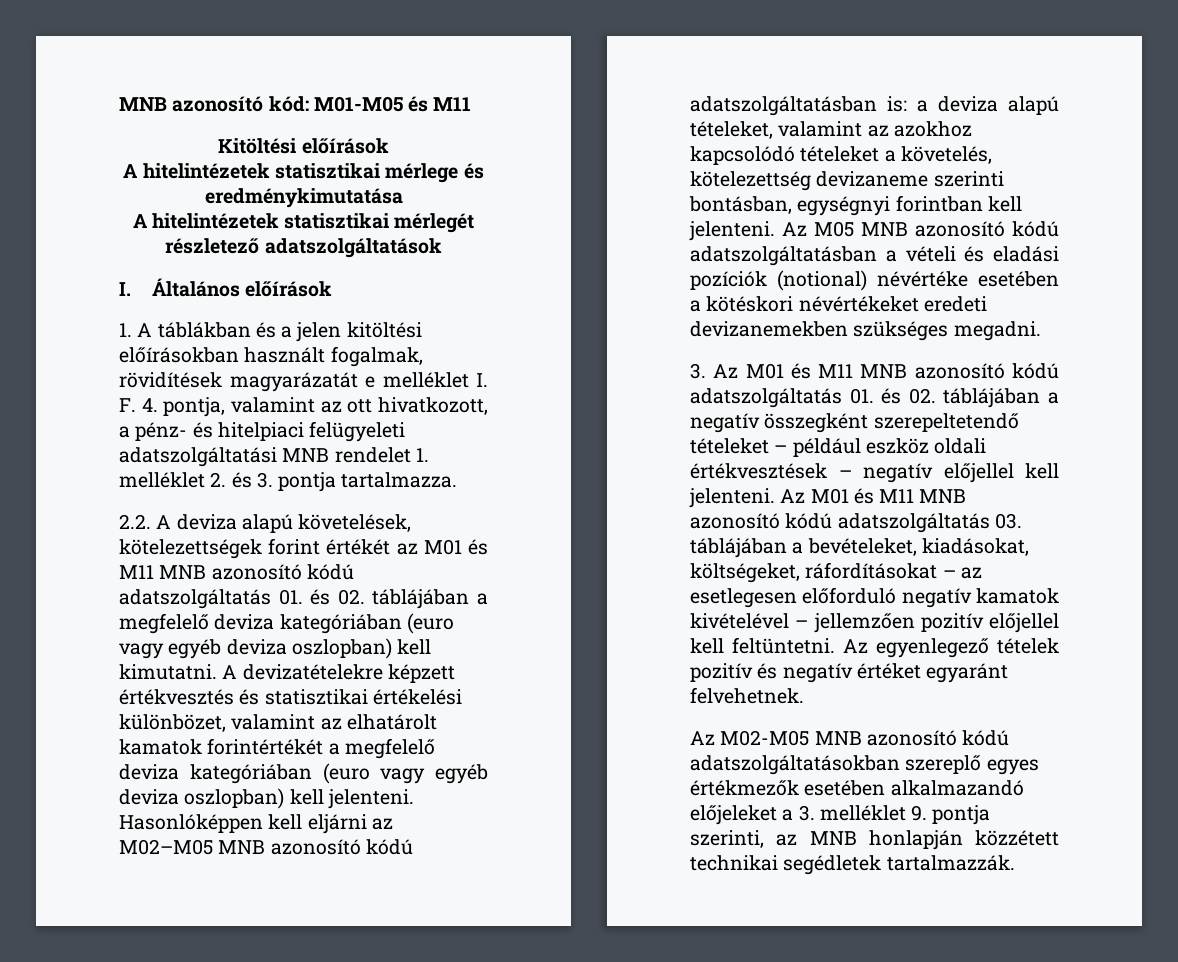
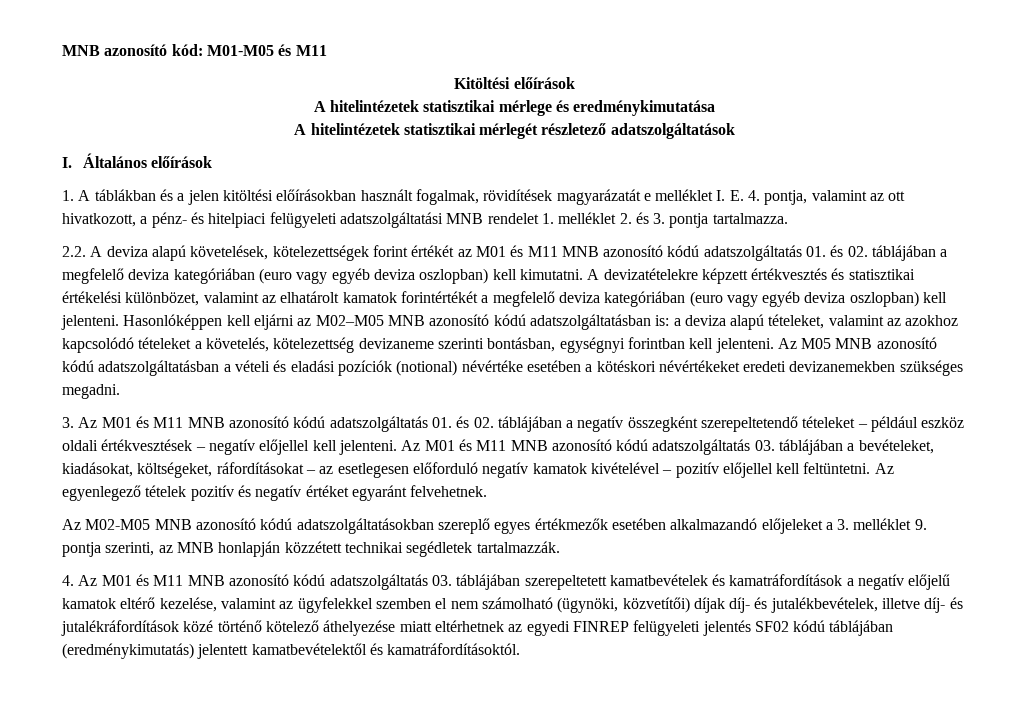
[119,398,136,412] F. -> [729,190,744,201] E.
[813,613,915,633] jellemzően -> (673, 472) none
(1015, 863) none -> [62,574,951,590] [62,597,963,613] [61,620,894,636] [62,643,521,659] // 4. Az M01 és M11 MNB azonosító kódú adatszolgáltatás 03. táblájában szerepeltetett kamatbevételek és kamatráfordítások a negatív előjelű kamatok eltérő kezelése, valamint az ügyfelekkel szemben el nem számolható (ügynöki, közvetítői) díjak díj- és jutalékbevételek, illetve díj- és jutalékráfordítások közé történő kötelező áthelyezése miatt eltérhetnek az egyedi FINREP felügyeleti jelentés SF02 kódú táblájában (eredménykimutatás) jelentett kamatbevételektől és kamatráfordításoktól.

